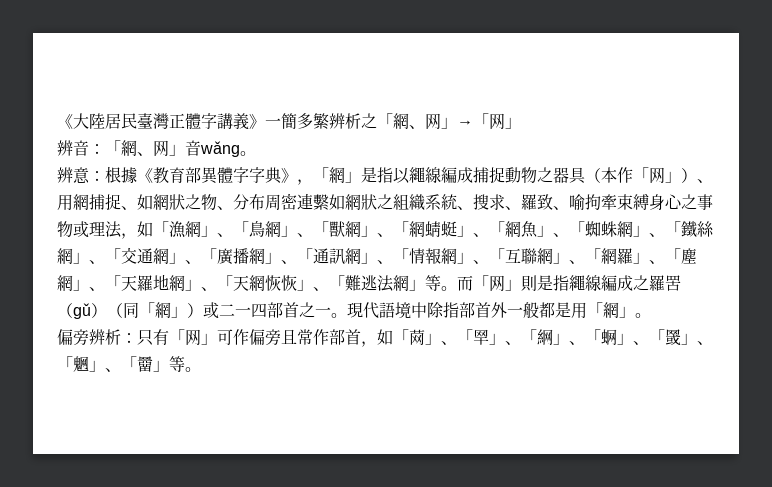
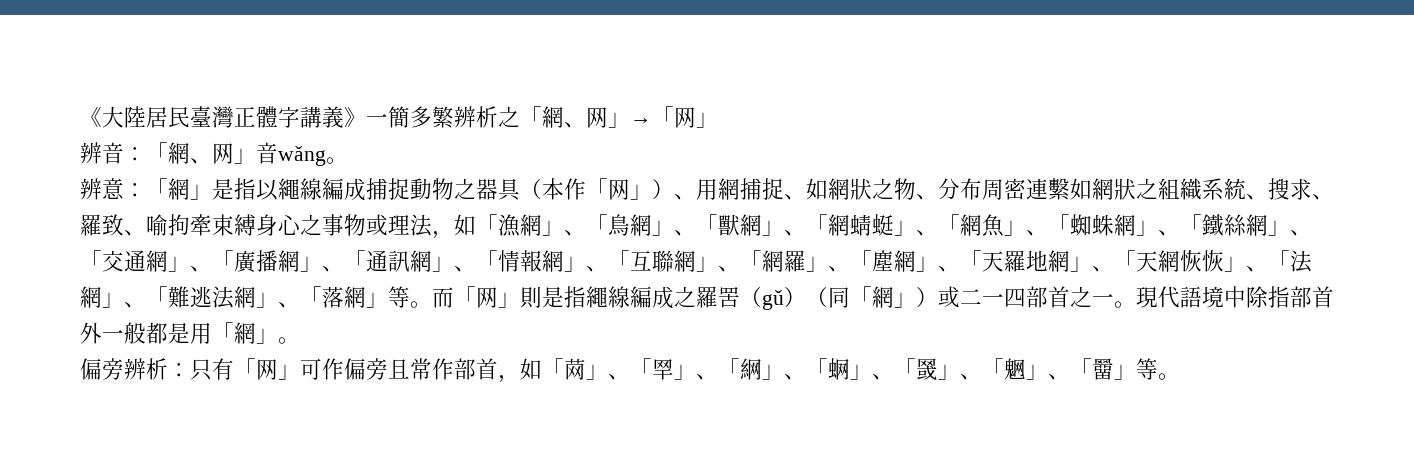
[105,166,313,185] 根據《教育部異體字字典》， -> (146, 190) none
[345,275,394,292] 難逃法 -> [1290,250,1312,273] [80,286,344,309] 法網」、「難逃法網」、「落

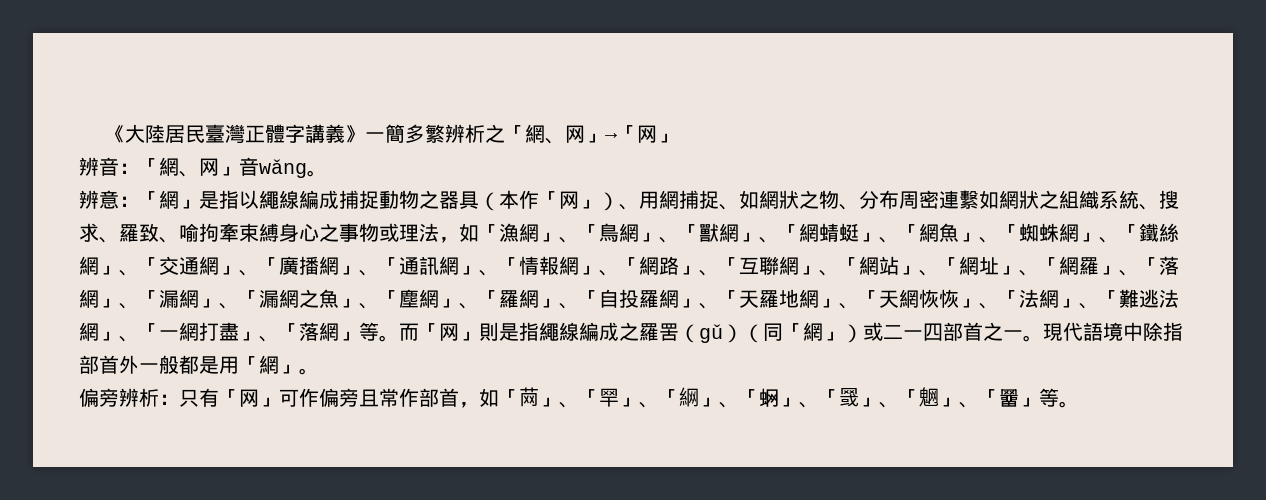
(630, 259) none -> [639,256,739,276] 網路」、「
[784,250,894,272] 羅」、「塵 -> [879,256,1179,276] [79,289,659,309] 站」、「網址」、「網羅」、「落網」、「漏網」、「漏網之魚」、「塵網」、「羅網」、「自投羅
(322, 295) none -> [159,322,299,342] 一網打盡」、「

